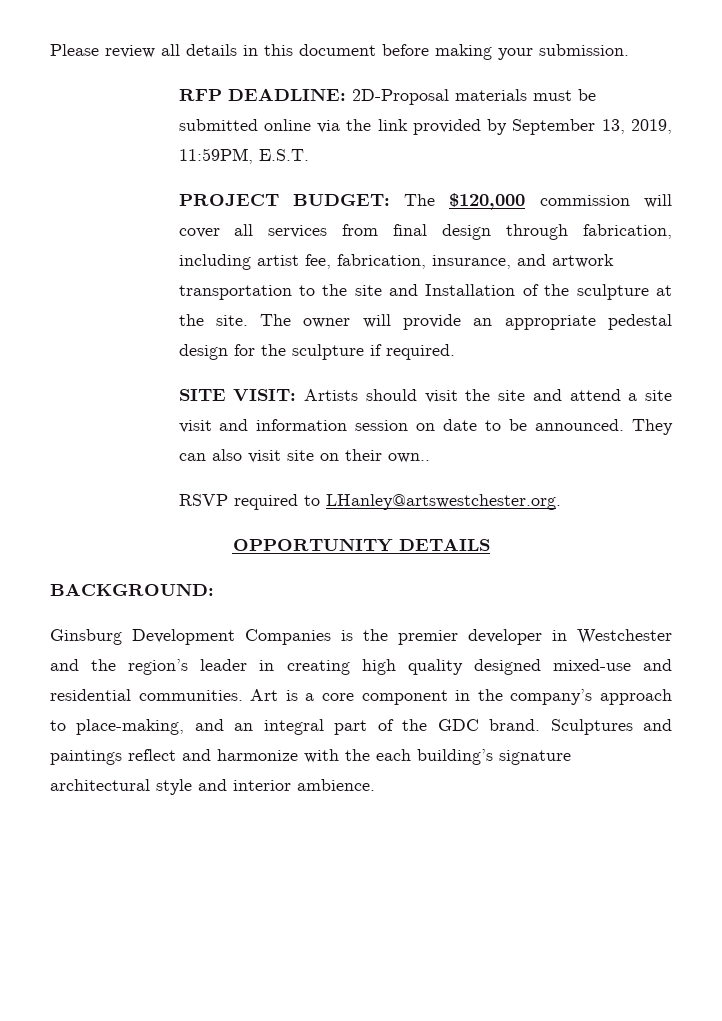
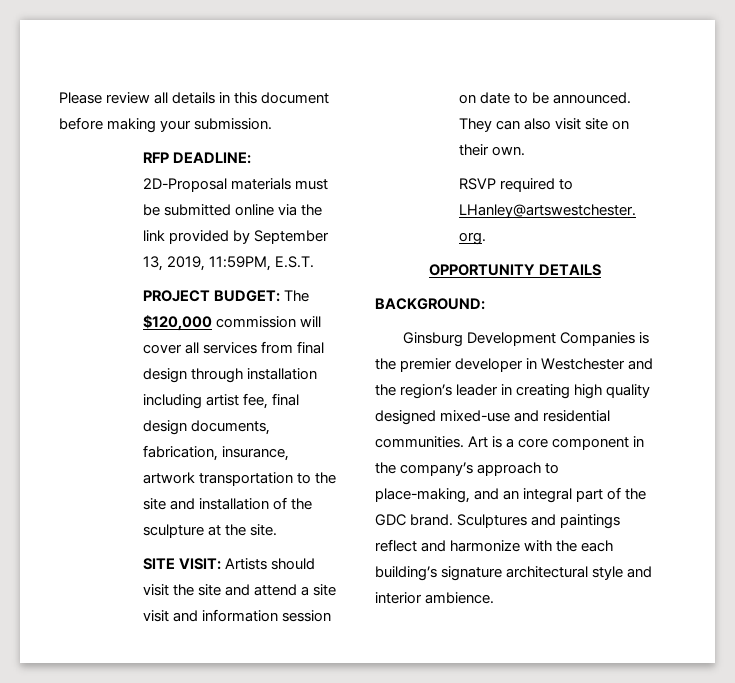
[583,224,673,239] fabrication, -> [247,368,318,380] installation
(331, 261) none -> [272,393,300,406] [143,420,271,435] final design documents,
[516,254,546,266] and -> (290, 453) none
[425,284,516,296] Installation -> [199,498,270,510] installation
[260,314,672,330] [178,344,455,360] The owner will provide an appropriate pedestal design for the sculpture if required. -> (278, 530) none
[387,453,430,463] own.. -> [492,146,526,156] own.

